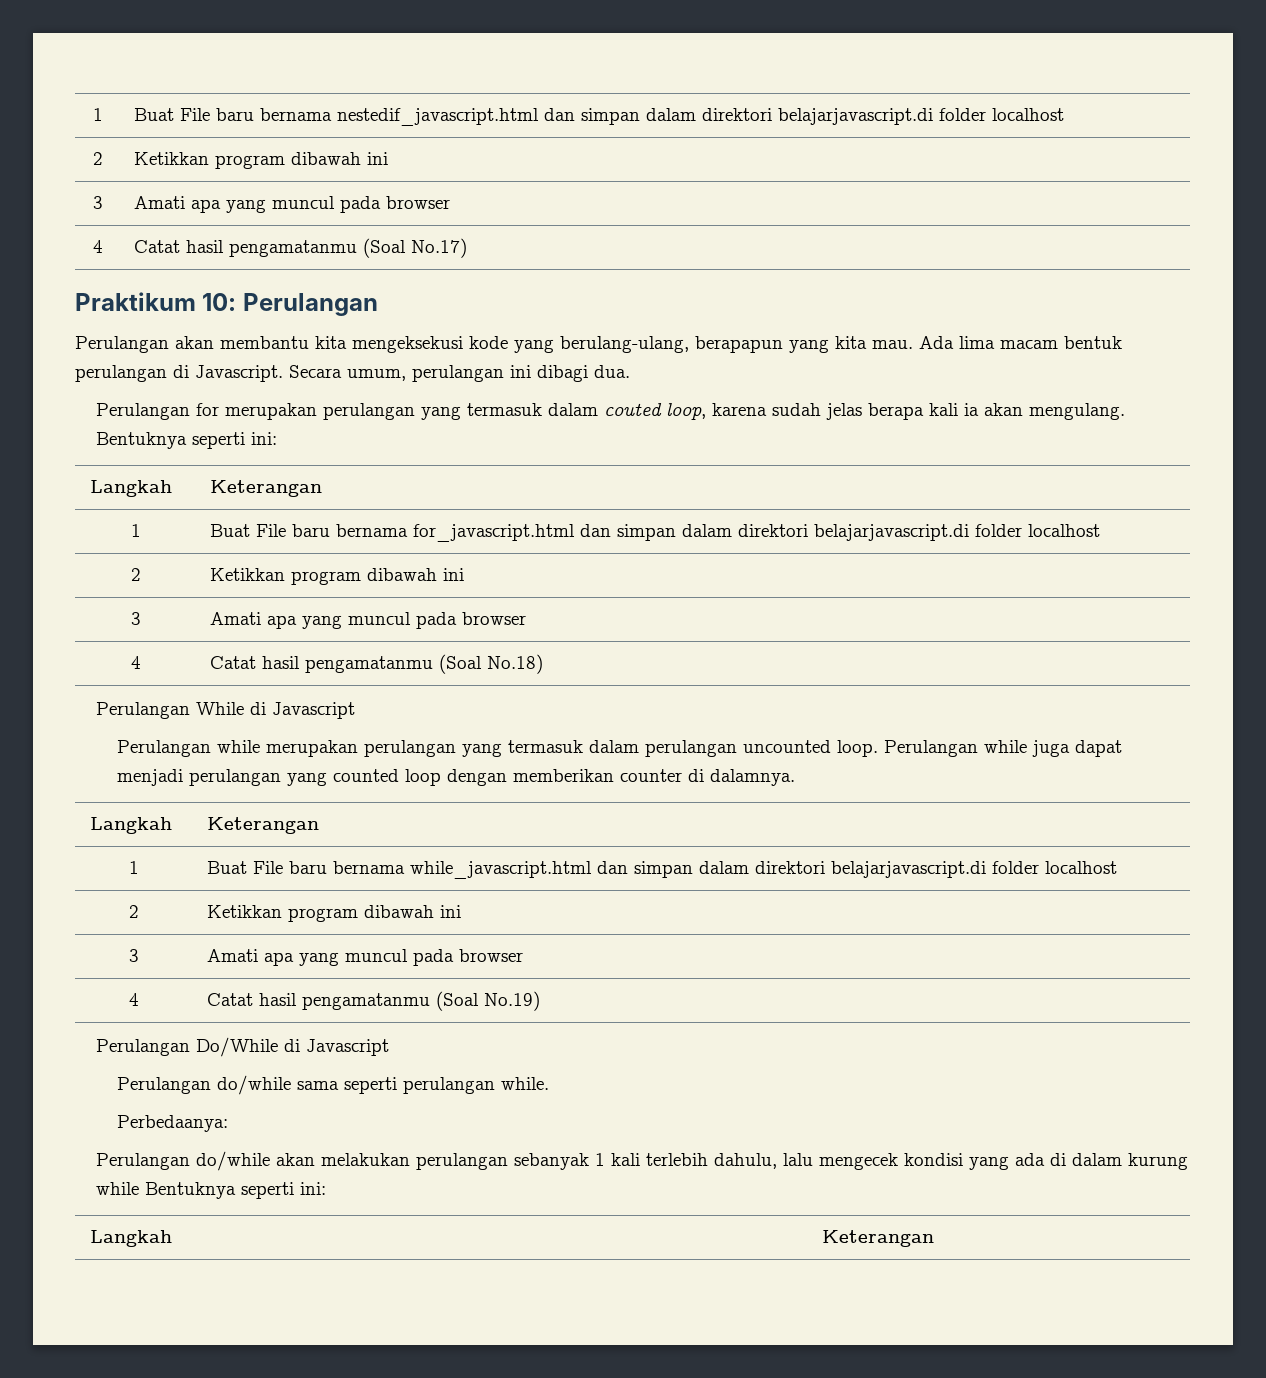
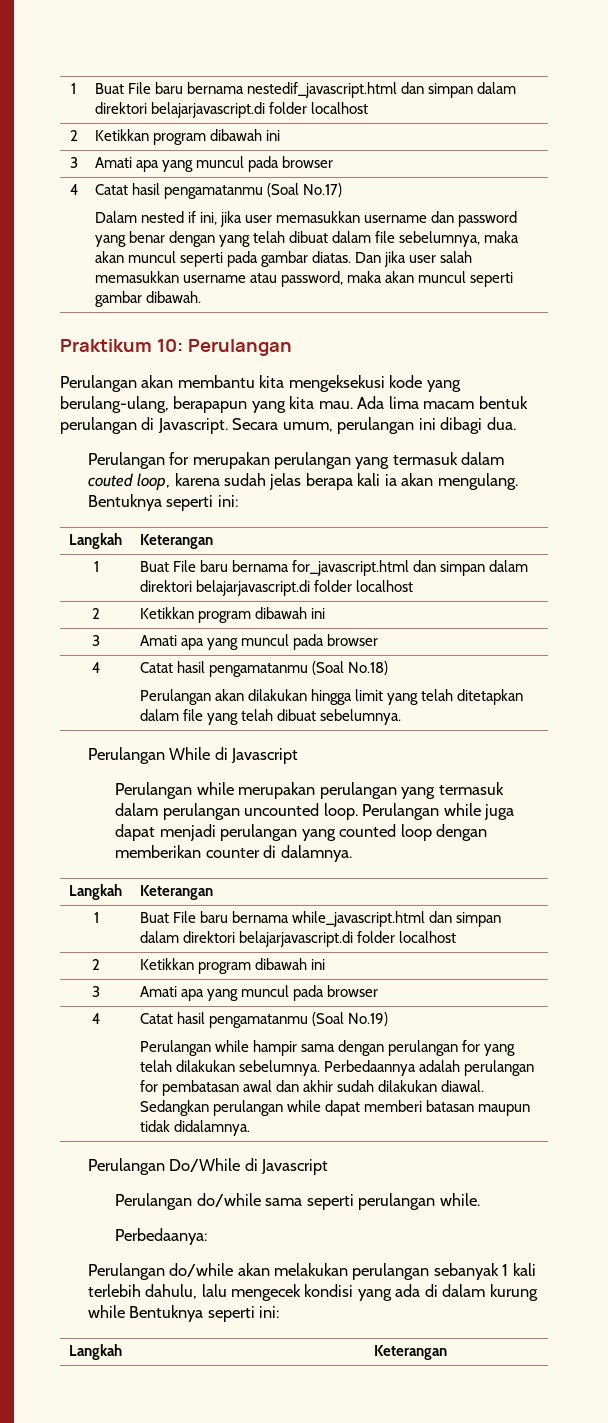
(467, 248) none -> [94,211,518,227] [94,231,520,247] [94,251,473,267] [94,271,513,287] [94,291,201,307] // Dalam nested if ini, jika user memasukkan username dan password yang benar dengan yang telah dibuat dalam file sebelumnya, maka akan muncul seperti pada gambar diatas. Dan jika user salah memasukkan username atau password, maka akan muncul seperti gambar dibawah.
(543, 664) none -> [139,689,523,705] [139,709,401,725] // Perulangan akan dilakukan hingga limit yang telah ditetapkan dalam file yang telah dibuat sebelumnya.
(540, 1001) none -> [139,1040,515,1056] [139,1060,534,1076] [139,1080,484,1096] [139,1100,530,1116] [139,1120,250,1136] // Perulangan while hampir sama dengan perulangan for yang telah dilakukan sebelumnya. Perbedaannya adalah perulangan for pembatasan awal dan akhir sudah dilakukan diawal. Sedangkan perulangan while dapat memberi batasan maupun tidak didalamnya.

